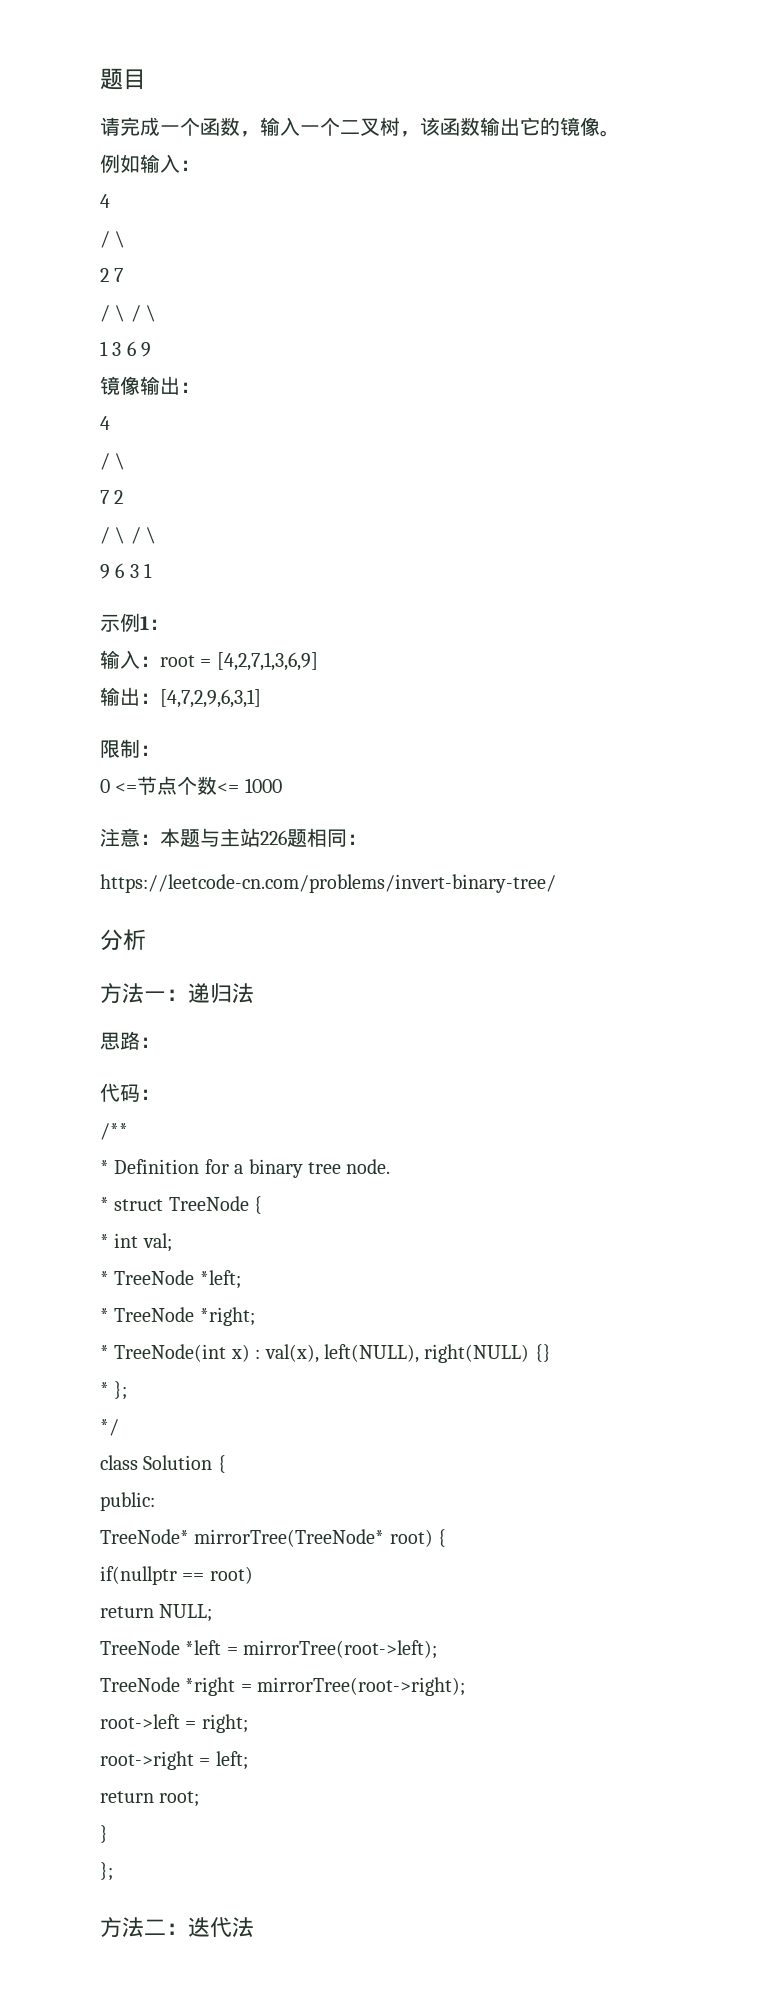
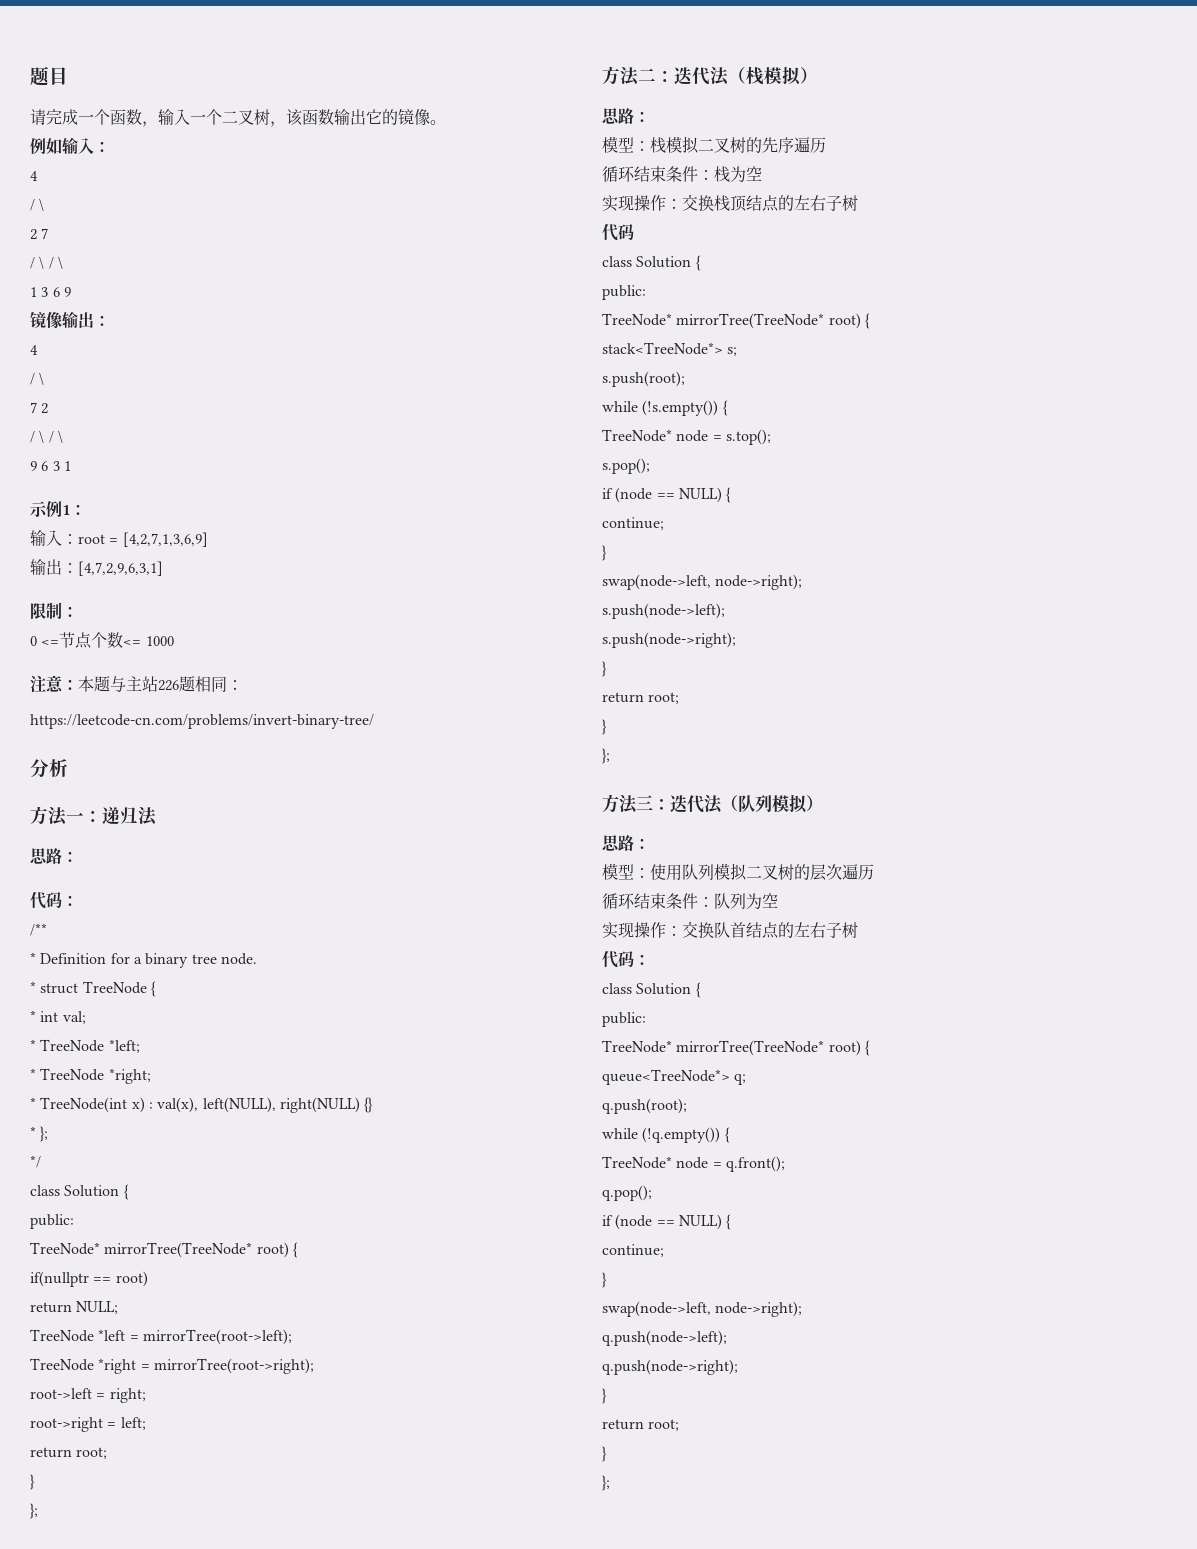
(254, 1927) none -> [728,66,818,85] [602,108,650,124] [602,136,826,154] [602,166,762,182] [602,194,858,212] [602,223,634,241] [602,255,701,271] [602,285,646,300] [602,313,870,329] [602,342,738,356] [602,371,685,387] [602,400,728,416] [602,429,771,445] [602,458,650,474] [602,487,732,503] [602,517,664,530] [602,545,607,561] [602,574,803,590] [602,603,725,619] [602,632,736,648] [602,661,607,677] [602,692,680,704] [602,719,607,735] [602,748,610,764] [602,794,823,814] [602,835,650,851] [602,863,874,881] [602,893,778,909] [602,921,858,939] [602,950,650,968] [602,982,701,998] [602,1012,646,1027] [602,1040,870,1056] [602,1069,747,1085] [602,1098,687,1114] [602,1127,730,1143] [602,1156,785,1172] [602,1185,652,1201] [602,1214,732,1230] [602,1244,664,1257] [602,1272,607,1288] [602,1301,803,1317] [602,1330,727,1346] [602,1359,738,1375] [602,1388,607,1404] [602,1419,680,1431] [602,1446,607,1462] [602,1475,610,1491] （栈模拟） // 思路： // 模型：栈模拟二叉树的先序遍历 // 循环结束条件：栈为空 // 实现操作：交换栈顶结点的左右子树 // 代码 // class Solution { // public: // TreeNode* mirrorTree(TreeNode* root) { // stack<TreeNode*> s; // s.push(root); // while (!s.empty()) { // TreeNode* node = s.top(); // s.pop(); // if (node == NULL) { // continue; // } // swap(node->left, node->right); // s.push(node->left); // s.push(node->right); // } // return root; // } // }; // 方法三：迭代法（队列模拟） // 思路： // 模型：使用队列模拟二叉树的层次遍历 // 循环结束条件：队列为空 // 实现操作：交换队首结点的左右子树 // 代码： // class Solution { // public: // TreeNode* mirrorTree(TreeNode* root) { // queue<TreeNode*> q; // q.push(root); // while (!q.empty()) { // TreeNode* node = q.front(); // q.pop(); // if (node == NULL) { // continue; // } // swap(node->left, node->right); // q.push(node->left); // q.push(node->right); // } // return root; // } // };

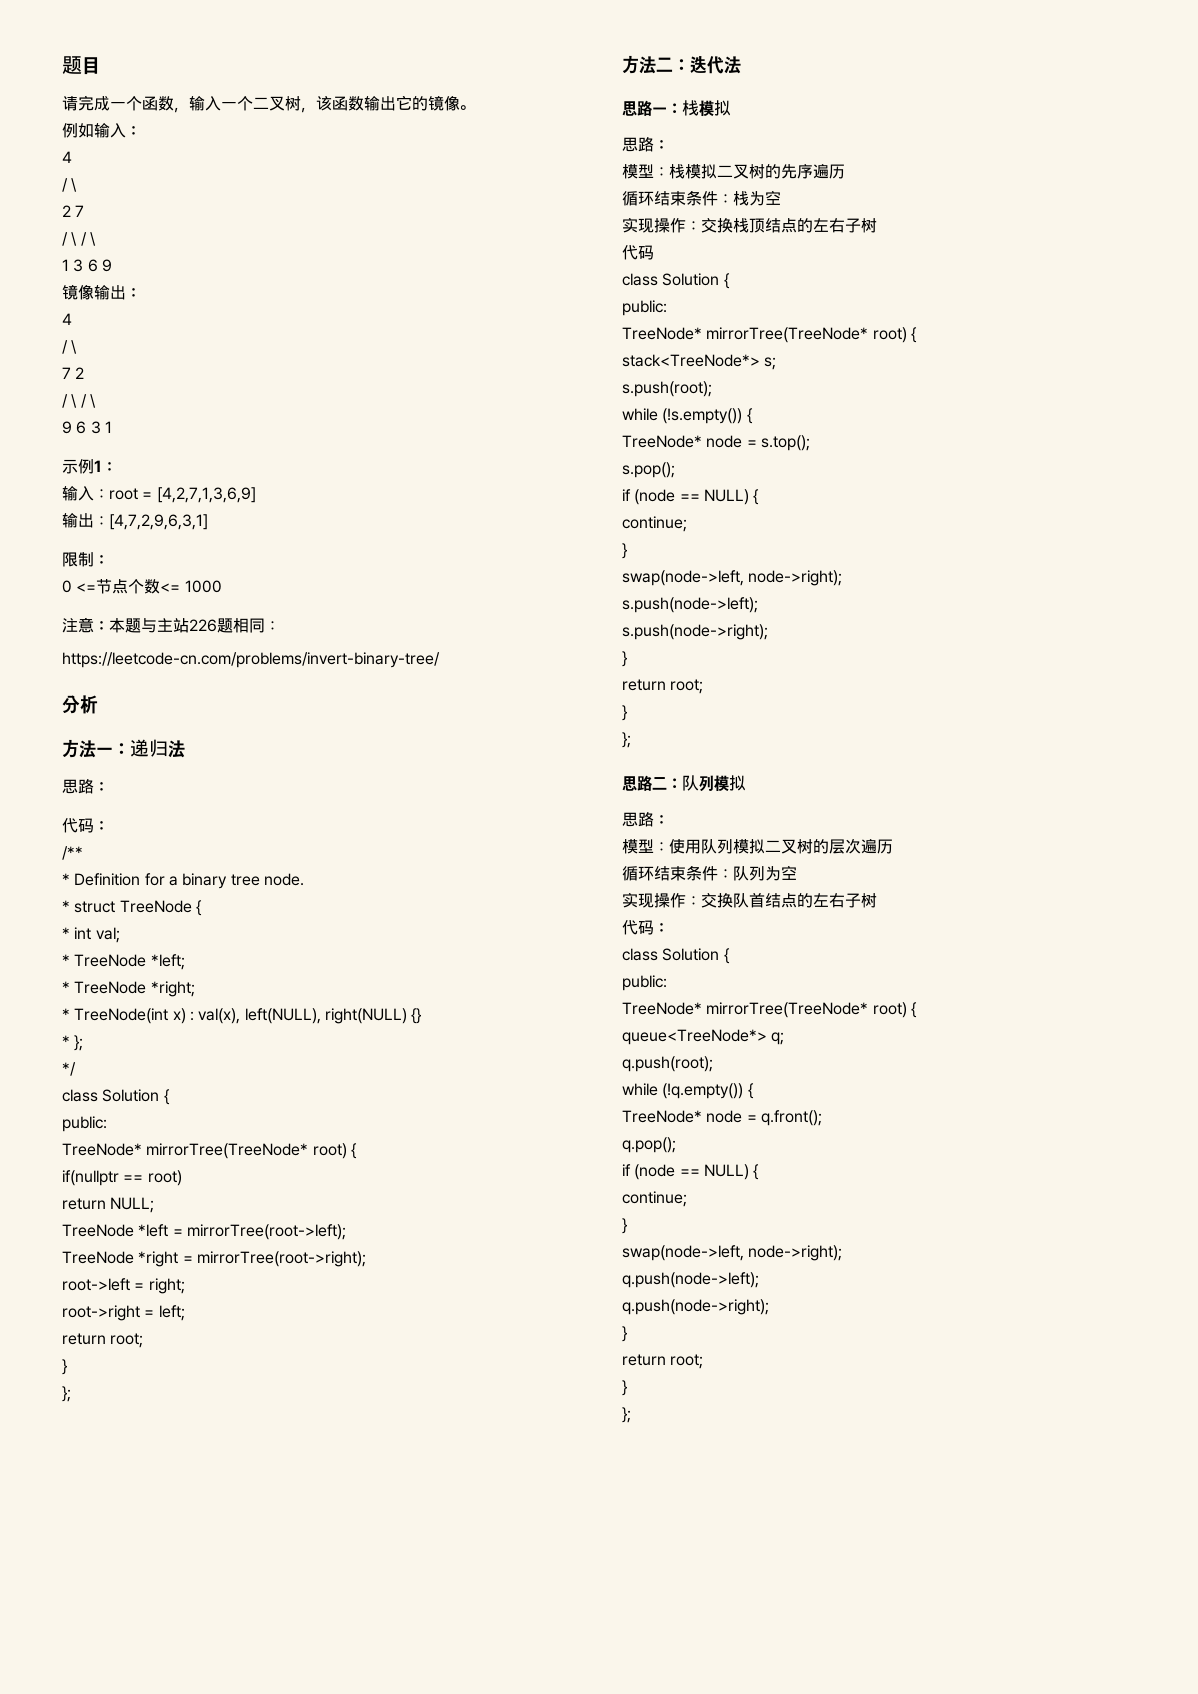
[728,66,818,85] （栈模拟） -> [622,100,731,117] // 思路一：栈模拟
[602,794,823,814] 方法三：迭代法（队列模拟） -> [622,775,746,792] 思路二：队列模拟

